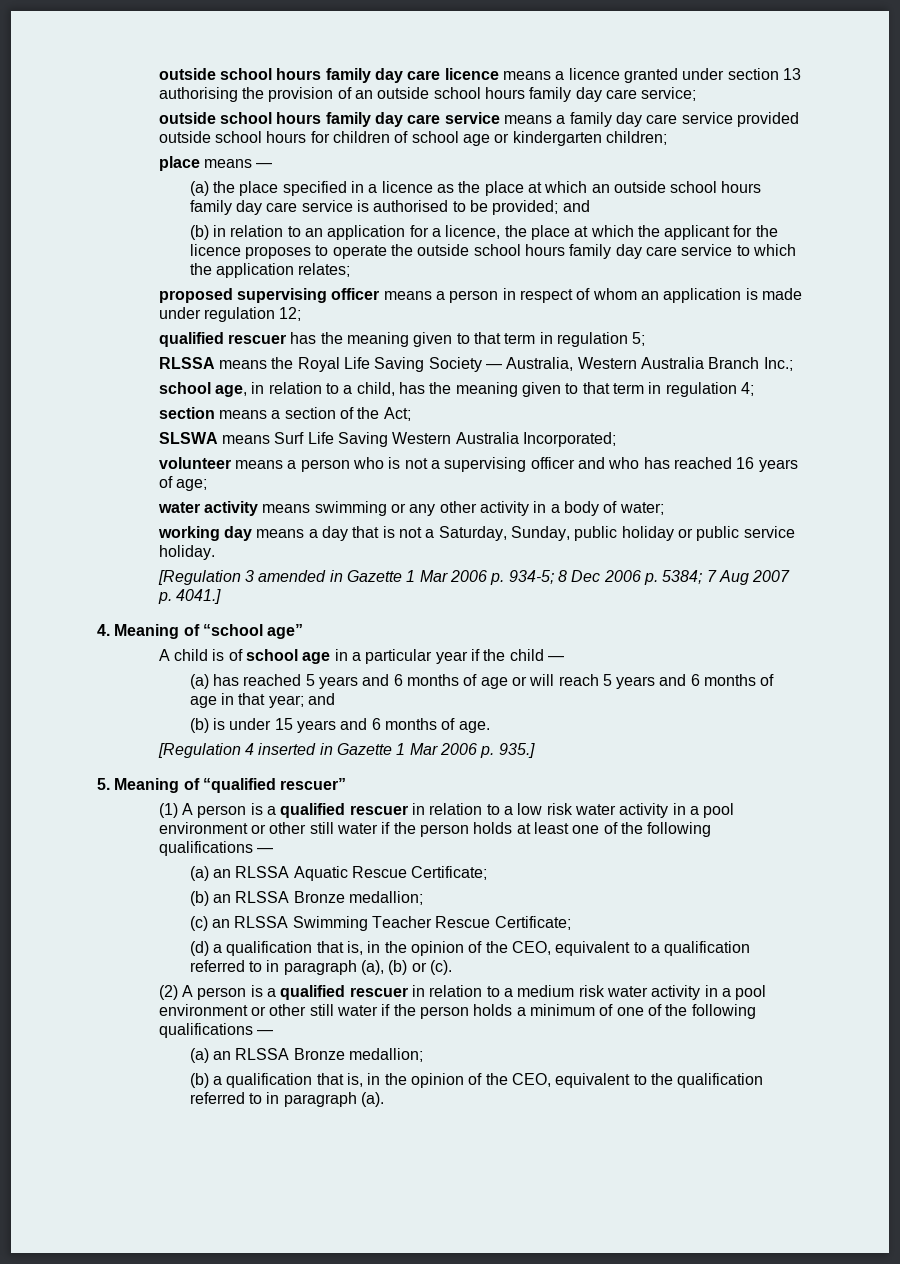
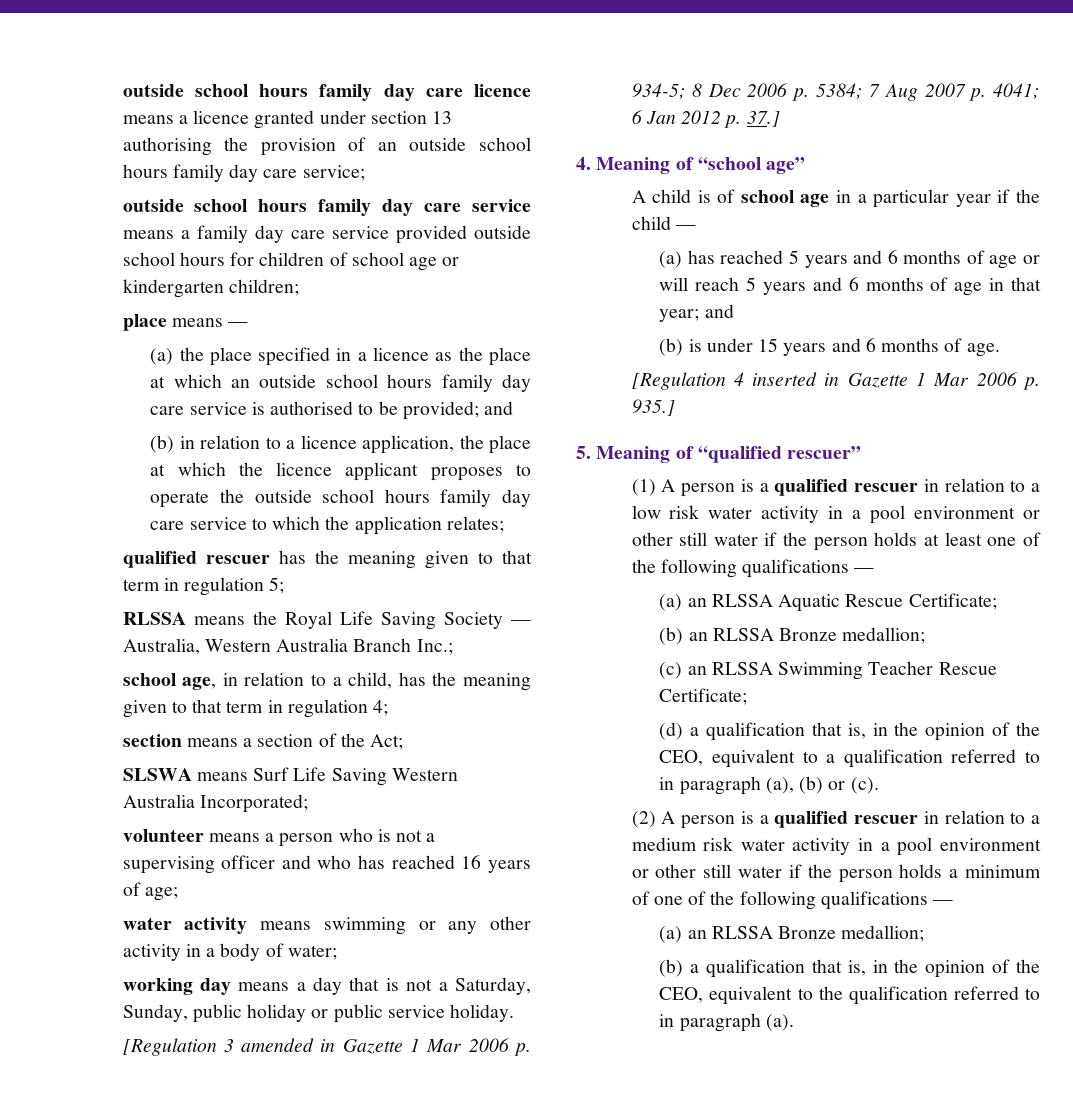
[304,225,501,240] an application for a licence, -> [286,435,455,454] a licence application,
[664,225,778,240] [189,244,241,256] applicant for the licence -> [276,462,419,481] licence applicant
[158,288,802,303] [158,307,302,322] // proposed supervising officer means a person in respect of whom an application is made under regulation 12; -> (504, 524) none
[176,589,222,604] 4041.] -> [992,83,1040,100] [631,110,780,128] 4041; 6 Jan 2012 p. 37.]

